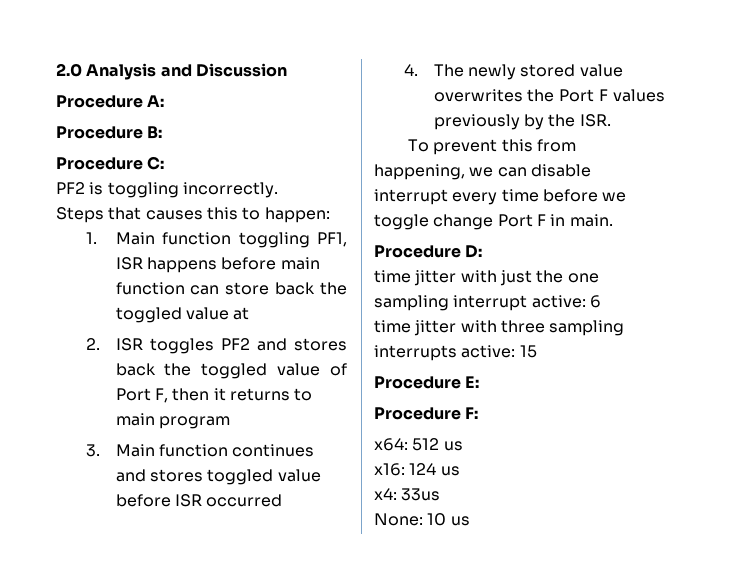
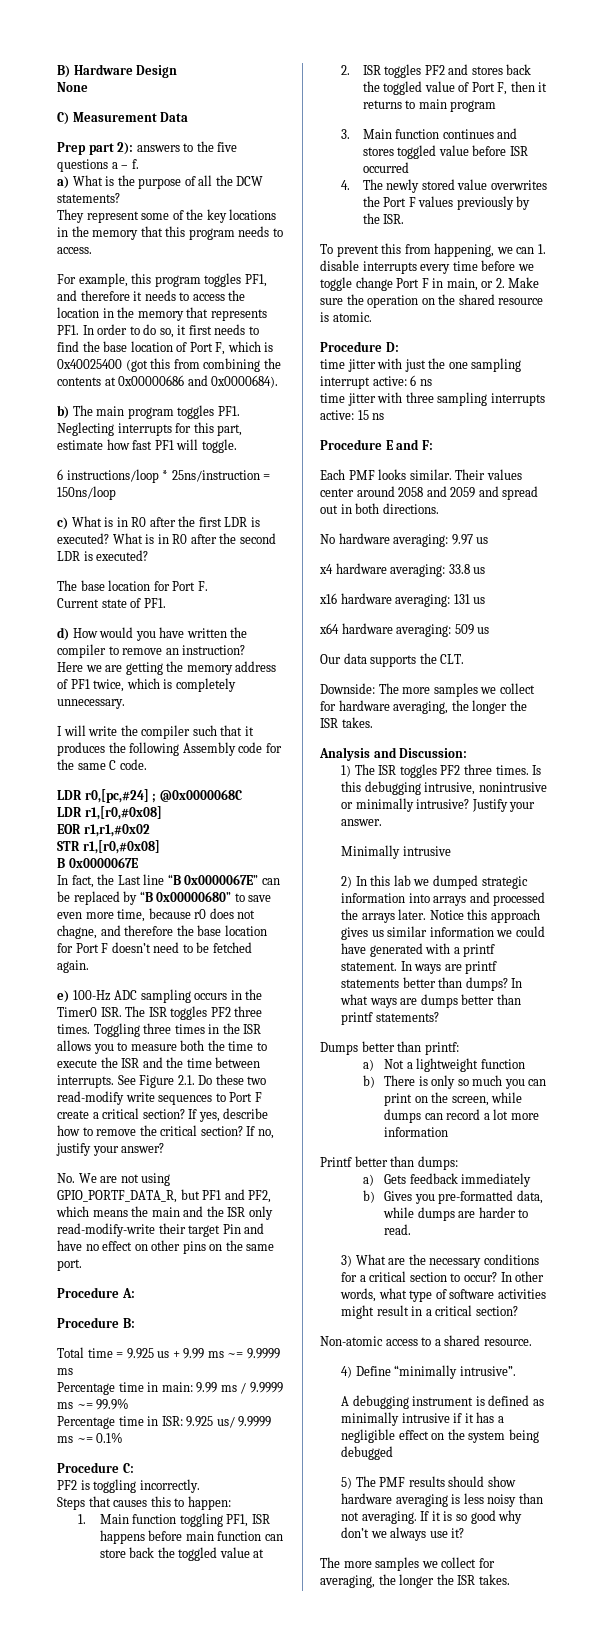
[56,63,287,80] [56,95,165,108] [56,126,163,139] 2.0 Analysis and Discussion // Procedure A: // Procedure B: -> [57,64,178,78] [57,82,88,92] [57,112,189,125] [57,141,238,155] [57,159,139,172] [57,175,264,189] [57,193,120,203] [57,209,277,223] [57,226,283,240] [57,247,92,254] [57,273,267,287] [57,290,246,301] [57,307,267,321] [57,324,259,338] [57,341,274,355] [57,358,281,372] [57,375,279,388] [57,405,240,419] [57,422,243,436] [57,439,237,453] [57,469,271,483] [57,486,116,500] [57,516,260,530] [57,533,276,544] [57,550,149,561] [57,580,208,591] [57,598,166,608] [57,627,248,641] [57,644,246,658] [57,661,277,675] [57,678,236,692] [57,699,125,709] [57,725,254,739] [57,742,282,756] [57,759,147,770] [57,789,242,803] [57,806,162,820] [57,824,150,837] [57,840,160,854] [57,857,138,868] [57,874,280,888] [57,891,272,905] [57,908,256,922] [57,925,267,939] [57,942,252,953] [57,960,89,973] [57,989,263,1003] [57,1006,263,1020] [57,1023,262,1037] [57,1040,267,1054] [57,1057,261,1068] [57,1074,267,1088] [57,1091,262,1105] [57,1108,269,1122] [57,1125,274,1139] [56,1143,165,1156] [57,1173,171,1186] [57,1189,272,1203] [56,1206,273,1220] [57,1223,265,1237] [57,1240,275,1254] [57,1259,82,1271] [57,1287,135,1298] [57,1317,135,1328] [57,1347,280,1359] [57,1368,73,1375] [57,1382,283,1395] [57,1398,130,1410] [57,1416,272,1429] [57,1432,124,1443] B) Hardware Design // None // C) Measurement Data // Prep part 2): answers to the five questions a – f. // a) What is the purpose of all the DCW statements? // They represent some of the key locations in the memory that this program needs to access. // For example, this program toggles PF1, and therefore it needs to access the location in the memory that represents PF1. In order to do so, it first needs to find the base location of Port F, which is 0x40025400 (got this from combining the contents at 0x00000686 and 0x0000684). // b) The main program toggles PF1. Neglecting interrupts for this part, estimate how fast PF1 will toggle. // 6 instructions/loop * 25ns/instruction = 150ns/loop // c) What is in R0 after the first LDR is executed? What is in R0 after the second LDR is executed? // The base location for Port F. // Current state of PF1. // d) How would you have written the compiler to remove an instruction? // Here we are getting the memory address of PF1 twice, which is completely unnecessary. // I will write the compiler such that it produces the following Assembly code for the same C code. // LDR r0,[pc,#24] ; @0x0000068C // LDR r1,[r0,#0x08] // EOR r1,r1,#0x02 // STR r1,[r0,#0x08] // B 0x0000067E // In fact, the Last line “B 0x0000067E” can be replaced by “B 0x00000680” to save even more time, because r0 does not chagne, and therefore the base location for Port F doesn’t need to be fetched again. // e) 100-Hz ADC sampling occurs in the Timer0 ISR. The ISR toggles PF2 three times. Toggling three times in the ISR allows you to measure both the time to execute the ISR and the time between interrupts. See Figure 2.1. Do these two read-modify write sequences to Port F create a critical section? If yes, describe how to remove the critical section? If no, justify your answer? // No. We are not using GPIO_PORTF_DATA_R, but PF1 and PF2, which means the main and the ISR only read-modify-write their target Pin and have no effect on other pins on the same port. // Procedure A: // Procedure B: // Total time = 9.925 us + 9.99 ms ~= 9.9999 ms // Percentage time in main: 9.99 ms / 9.9999 ms ~= 99.9% // Percentage time in ISR: 9.925 us/ 9.9999 ms ~= 0.1%
[530,164,591,177] [374,189,448,205] disable interrupt -> [537,244,546,254] [320,260,417,274] 1. disable interrupts
[569,214,613,227] main. -> [446,277,540,291] [320,294,544,308] [320,312,372,322] main, or 2. Make sure the operation on the shared resource is atomic.
(601, 301) none -> [419,379,432,386] ns
[374,376,480,389] [374,407,461,420] // Procedure E: // Procedure -> [372,413,385,420] [320,439,420,450] ns // Procedure E and
[374,438,463,451] [374,463,460,476] [374,488,441,501] [374,513,470,526] x64: 512 us // x16: 124 us // x4: 33us // None: 10 us -> [320,469,522,480] [320,486,539,500] [320,503,439,514] [320,533,489,547] [319,563,486,577] [319,593,486,607] [319,623,490,637] [320,653,465,667] [320,683,535,697] [320,700,527,714] [320,717,373,728] [319,747,468,761] [341,764,542,778] [341,781,547,795] [341,798,536,812] [341,819,383,826] [341,845,451,859] [341,875,528,889] [341,892,546,906] [341,909,540,923] [341,926,545,940] [341,943,496,957] [341,961,498,974] [341,977,523,991] [340,994,521,1008] [341,1012,439,1025] [320,1041,459,1055] [362,1058,525,1072] [362,1075,547,1089] [384,1092,523,1106] [384,1109,539,1123] [384,1127,449,1137] [320,1156,458,1170] [362,1173,532,1187] [362,1190,543,1204] [383,1207,529,1221] [384,1224,412,1235] [341,1254,539,1268] [341,1271,545,1282] [340,1288,546,1302] [341,1305,518,1319] [320,1335,532,1346] [341,1365,516,1379] [341,1395,544,1409] [341,1412,504,1426] [341,1429,539,1443] [341,1446,394,1460] [341,1476,516,1489] [341,1493,543,1507] [341,1510,523,1524] [341,1527,465,1541] [320,1557,495,1571] [320,1574,510,1588] Each PMF looks similar. Their values center around 2058 and 2059 and spread out in both directions. // No hardware averaging: 9.97 us // x4 hardware averaging: 33.8 us // x16 hardware averaging: 131 us // x64 hardware averaging: 509 us // Our data supports the CLT. // Downside: The more samples we collect for hardware averaging, the longer the ISR takes. // Analysis and Discussion: // 1) The ISR toggles PF2 three times. Is this debugging intrusive, nonintrusive or minimally intrusive? Justify your answer. // Minimally intrusive // 2) In this lab we dumped strategic information into arrays and processed the arrays later. Notice this approach gives us similar information we could have generated with a printf statement. In ways are printf statements better than dumps? In what ways are dumps better than printf statements? // Dumps better than printf: // a) Not a lightweight function // b) There is only so much you can print on the screen, while dumps can record a lot more information // Printf better than dumps: // a) Gets feedback immediately // b) Gives you pre-formatted data, while dumps are harder to read. // 3) What are the necessary conditions for a critical section to occur? In other words, what type of software activities might result in a critical section? // Non-atomic access to a shared resource. // 4) Define “minimally intrusive”. // A debugging instrument is defined as minimally intrusive if it has a negligible effect on the system being debugged // 5) The PMF results should show hardware averaging is less noisy than not averaging. If it is so good why don’t we always use it? // The more samples we collect for averaging, the longer the ISR takes.

